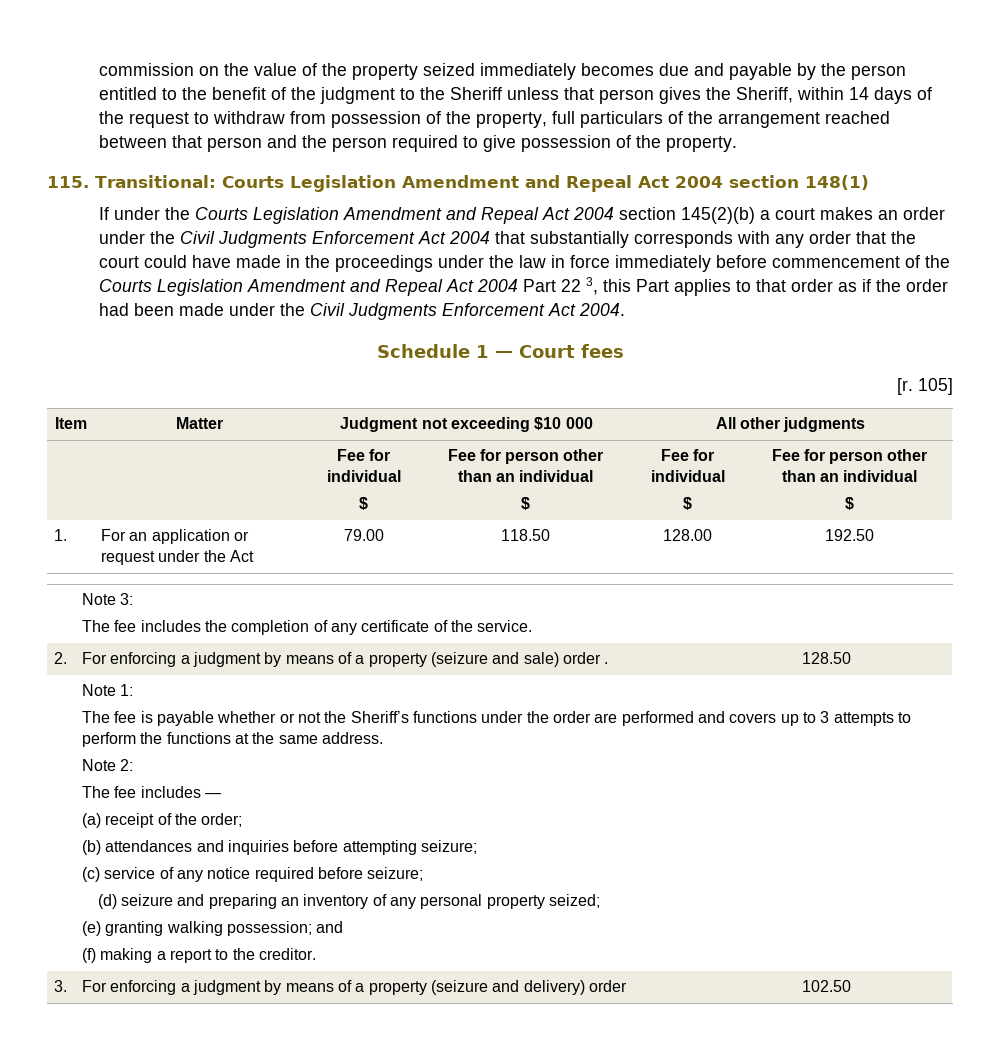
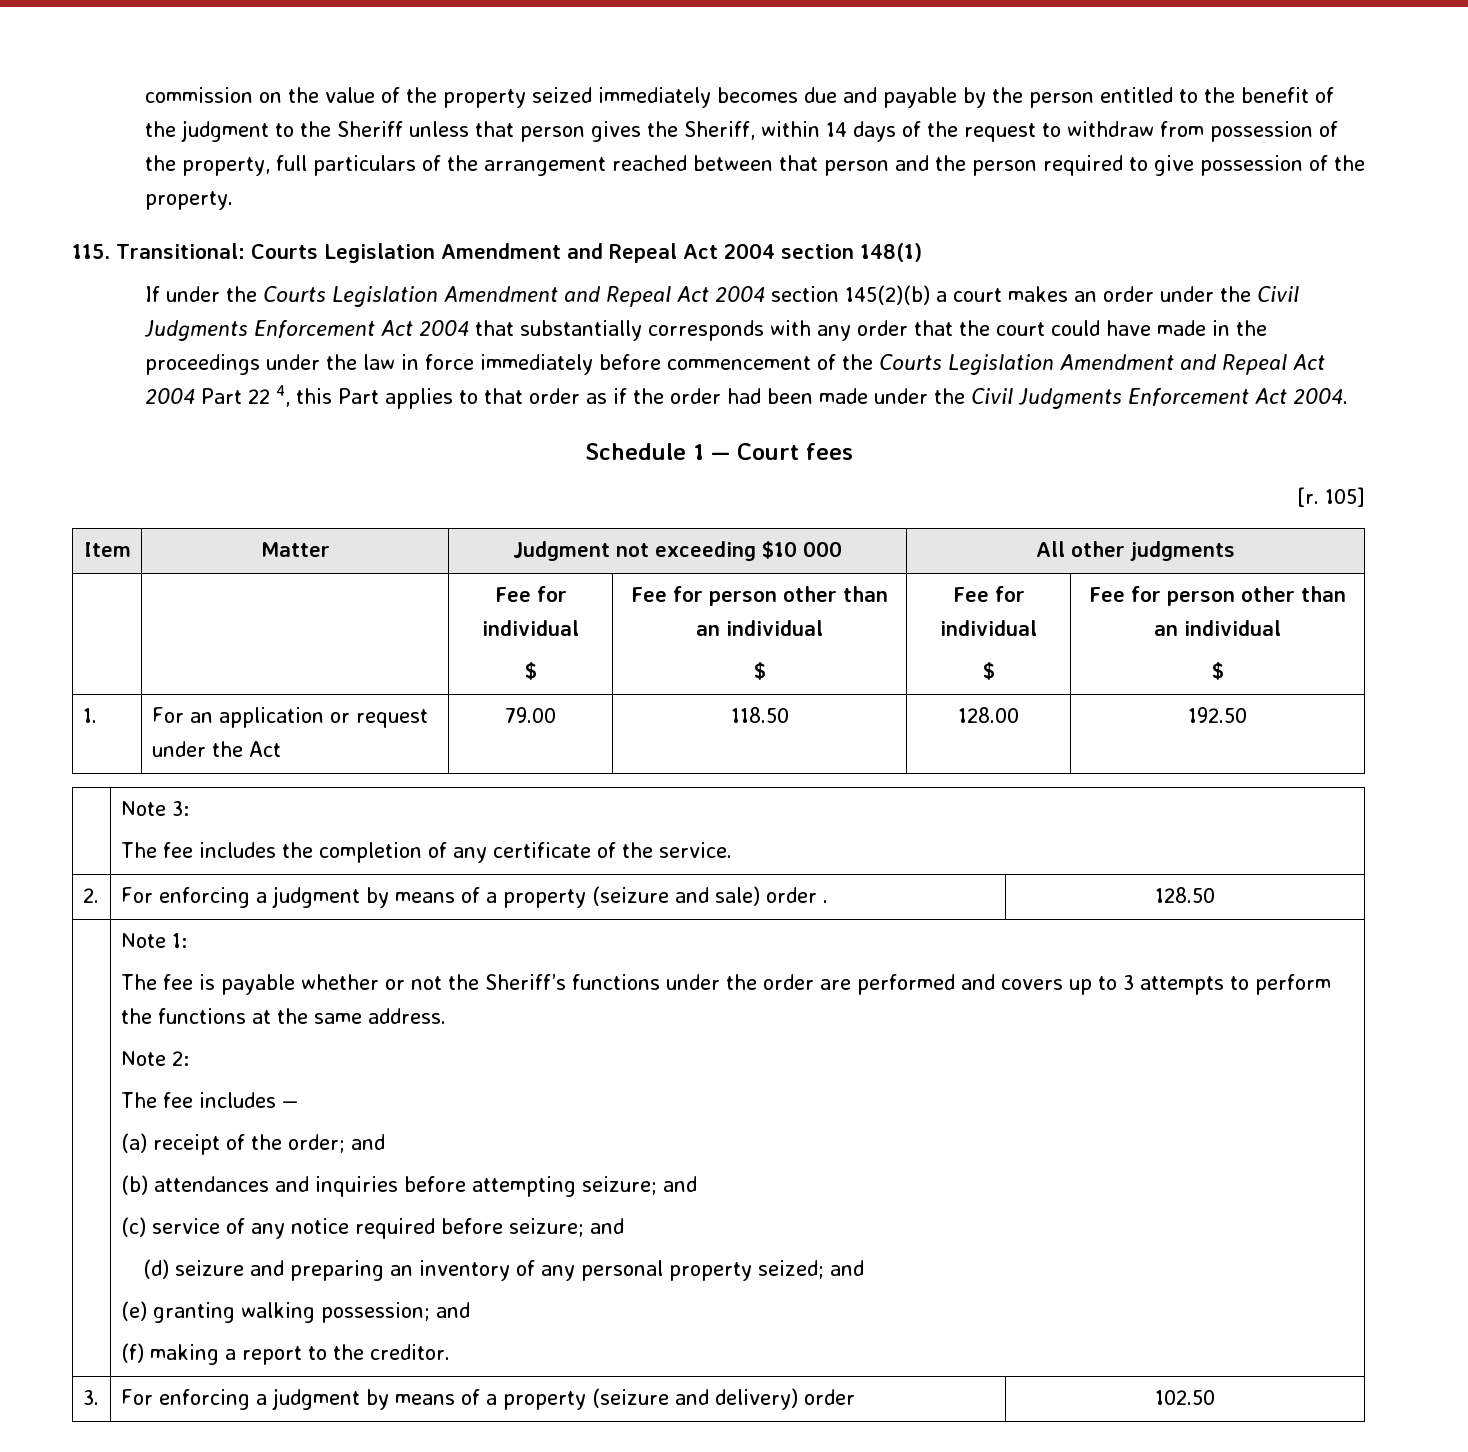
[586,277,599,295] 3, -> [275,385,290,407] 4,
(243, 820) none -> [350,1134,385,1150] and
(478, 847) none -> [662,1176,697,1192] and
(424, 874) none -> [589,1218,624,1234] and
(600, 901) none -> [829,1260,864,1276] and

